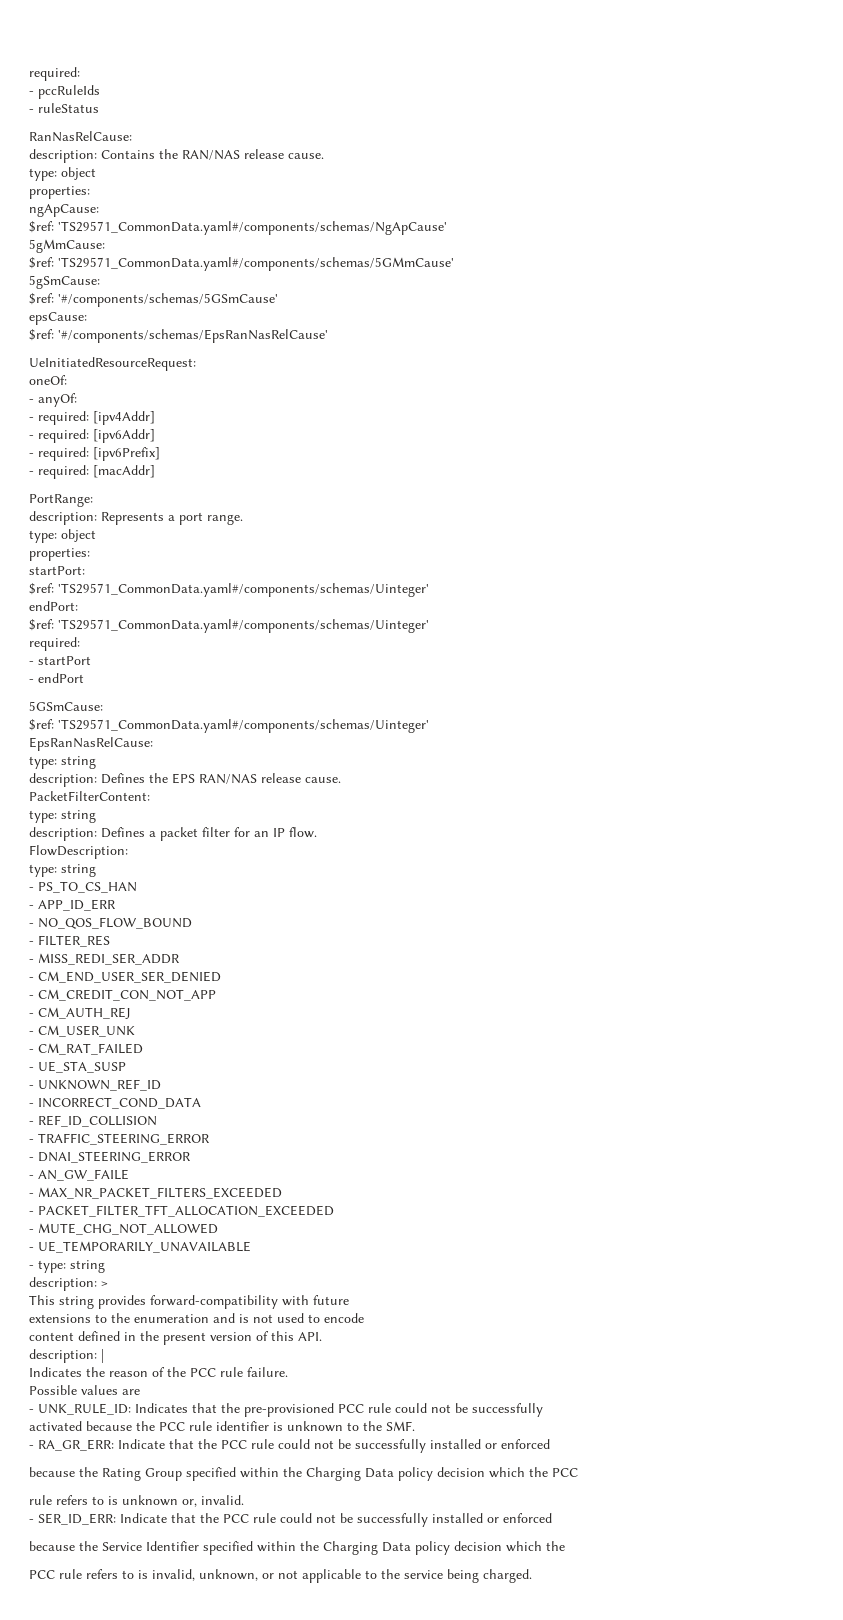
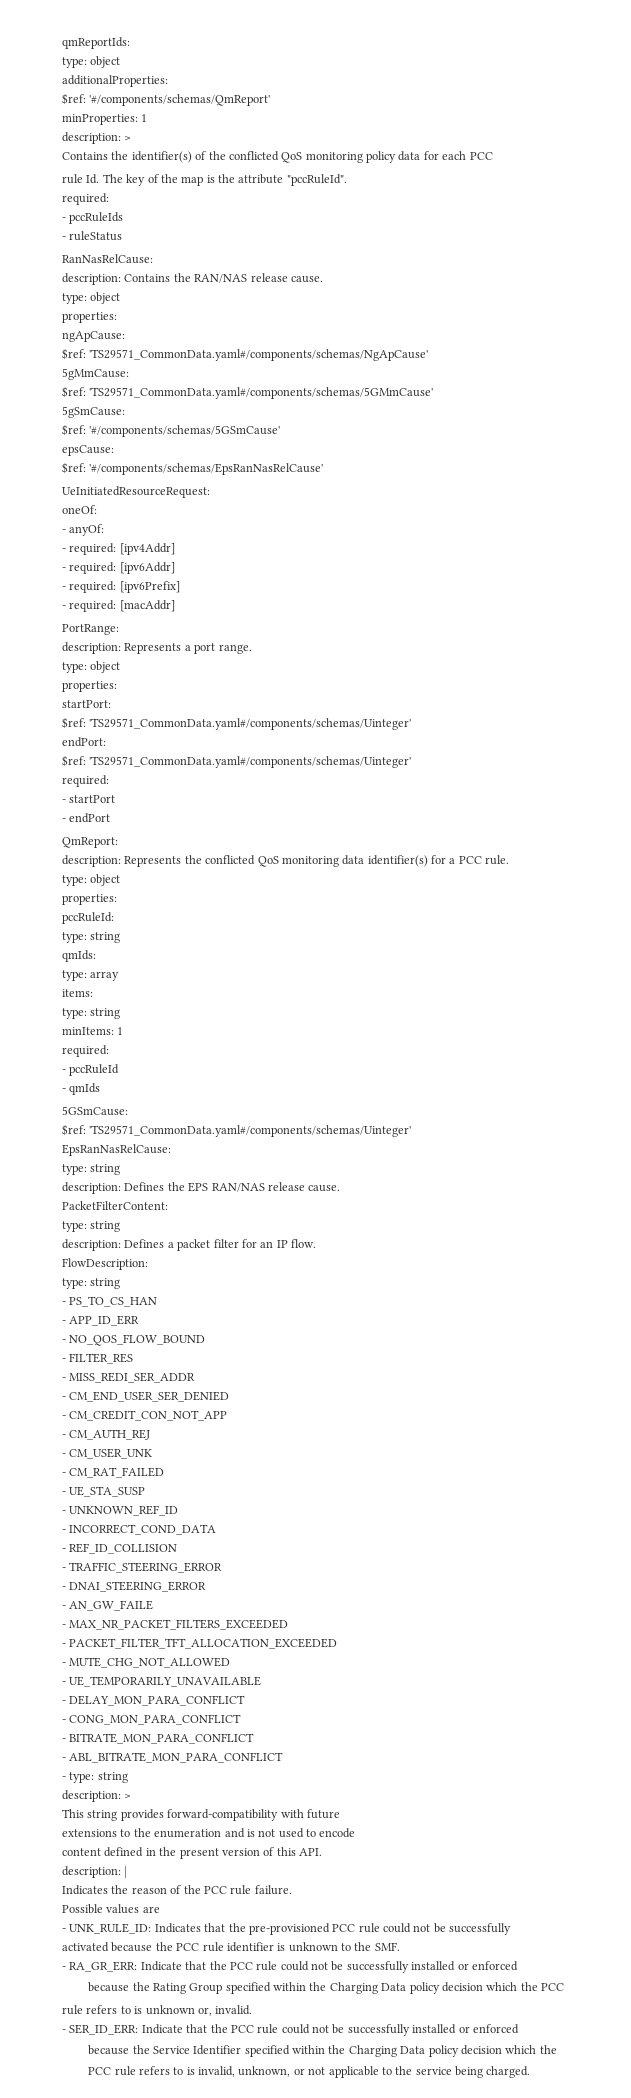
(29, 74) none -> [62,37,130,49] [62,56,121,68] [62,75,168,87] [62,93,271,106] [62,114,148,125] [62,132,132,144] [62,151,493,163] [62,174,347,186] qmReportIds: // type: object // additionalProperties: // $ref: '#/components/schemas/QmReport' // minProperties: 1 // description: > // Contains the identifier(s) of the conflicted QoS monitoring policy data for each PCC // rule Id. The key of the map is the attribute "pccRuleId". //
(84, 678) none -> [62,837,118,848] [62,855,510,867] [62,874,121,886] [62,894,117,905] [62,912,114,924] [62,932,121,943] [62,950,96,962] [62,970,120,981] [62,989,93,997] [62,1008,121,1019] [62,1027,124,1035] [62,1045,109,1057] [62,1064,120,1076] [62,1083,101,1095] // QmReport: // description: Represents the conflicted QoS monitoring data identifier(s) for a PCC rule. // type: object // properties: // pccRuleId: // type: string // qmIds: // type: array // items: // type: string // minItems: 1 // required: // - pccRuleId // - qmIds
(251, 1247) none -> [62,1695,246,1706] [62,1714,242,1725] [62,1733,255,1744] [62,1752,284,1763] // - DELAY_MON_PARA_CONFLICT // - CONG_MON_PARA_CONFLICT // - BITRATE_MON_PARA_CONFLICT // - ABL_BITRATE_MON_PARA_CONFLICT

